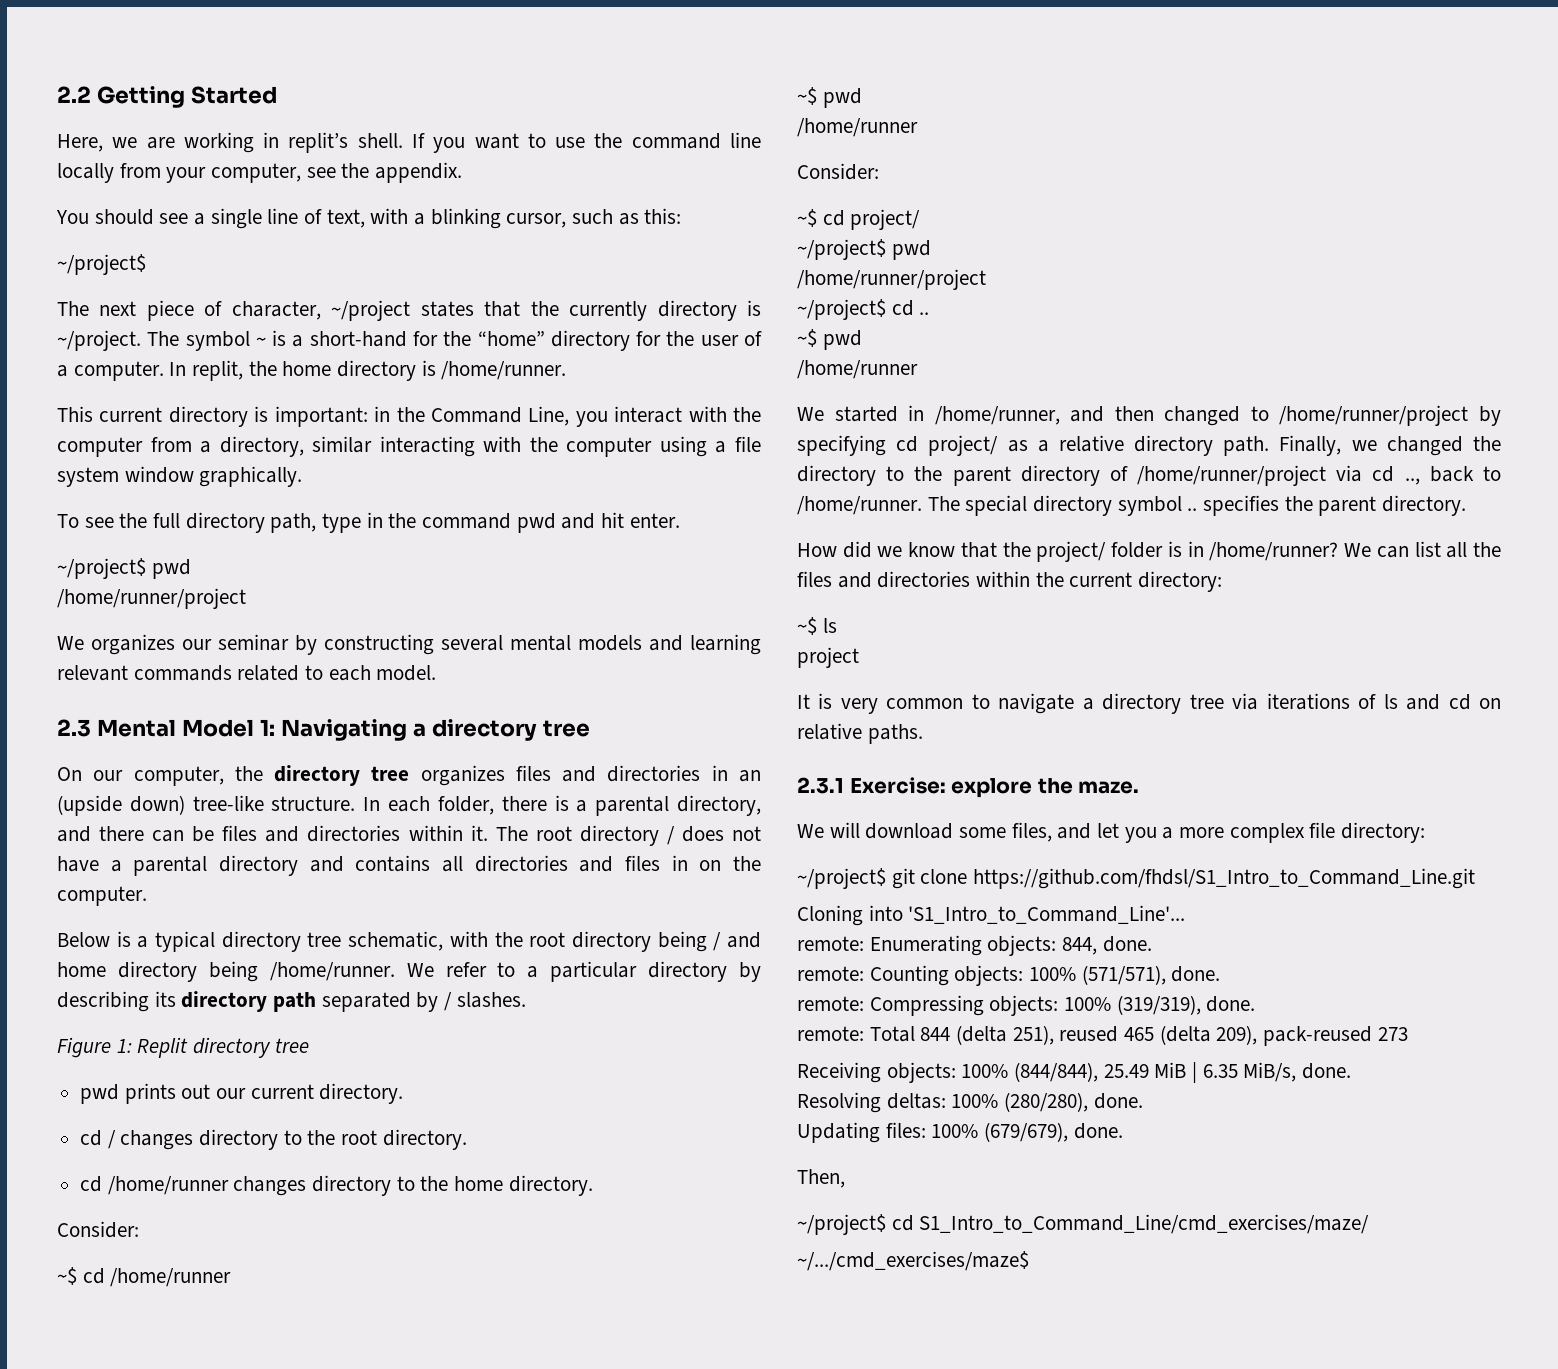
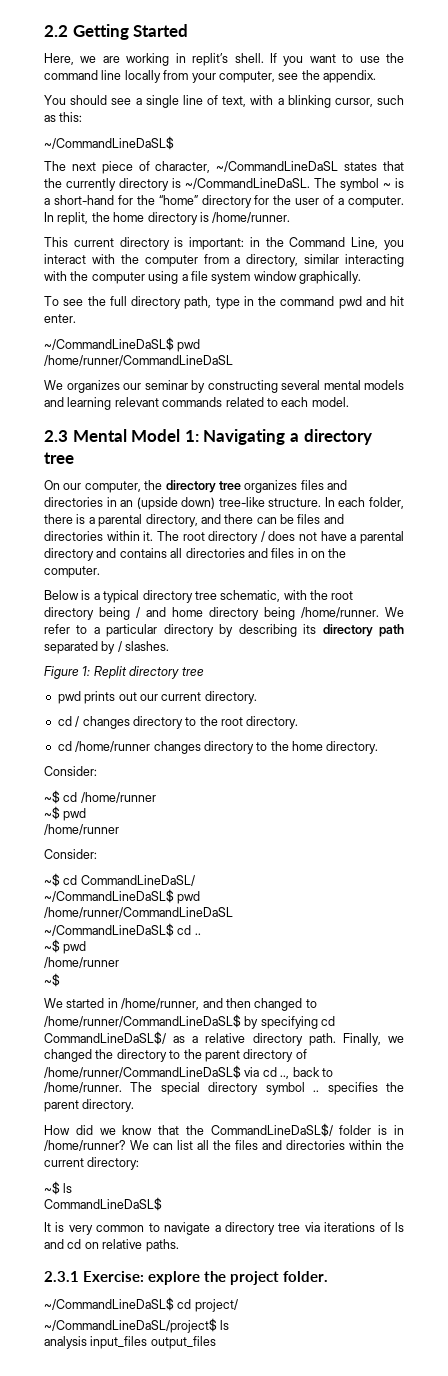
[57,254,146,275] ~/project$ -> [44,136,174,150] ~/CommandLineDaSL$
[331,300,411,321] ~/project -> [216,161,339,172] ~/CommandLineDaSL
[57,330,141,351] ~/project. -> [185,178,310,189] ~/CommandLineDaSL.
[57,558,191,579] [57,588,246,609] ~/project$ pwd // /home/runner/project -> [44,337,201,352] [44,355,233,366] ~/CommandLineDaSL$ pwd // /home/runner/CommandLineDaSL
[850,209,921,230] [797,239,931,260] [797,269,986,290] [797,299,886,320] project/ // ~/project$ pwd // /home/runner/project // ~/project$ -> [80,875,195,886] [44,889,201,904] [44,907,233,918] [44,923,174,937] CommandLineDaSL/ // ~/CommandLineDaSL$ pwd // /home/runner/CommandLineDaSL // ~/CommandLineDaSL$
(918, 369) none -> [44,973,60,987] // ~$
[1279,405,1469,426] /home/runner/project -> [44,1014,241,1028] /home/runner/CommandLineDaSL$
[928,435,999,456] project/ -> [44,1031,166,1045] CommandLineDaSL$/
[1137,465,1327,486] /home/runner/project -> [44,1065,241,1079] /home/runner/CommandLineDaSL$
[1036,541,1107,562] project/ -> [210,1123,333,1137] CommandLineDaSL$/
[797,647,859,668] project -> [44,1197,162,1211] CommandLineDaSL$
[1078,781,1140,794] [797,822,1426,843] [797,868,1476,889] [797,905,1186,926] [797,935,1152,956] [797,965,1221,986] [797,995,1256,1016] [797,1025,1408,1046] [797,1062,1352,1083] [797,1092,1143,1113] [797,1122,1123,1143] [797,1169,845,1188] [797,1214,1370,1235] [797,1251,1029,1271] maze. // We will download some files, and let you a more complex file directory: // ~/project$ git clone https://github.com/fhdsl/S1_Intro_to_Command_Line.git // Cloning into 'S1_Intro_to_Command_Line'... // remote: Enumerating objects: 844, done. // remote: Counting objects: 100% (571/571), done. // remote: Compressing objects: 100% (319/319), done. // remote: Total 844 (delta 251), reused 465 (delta 209), pack-reused 273 // Receiving objects: 100% (844/844), 25.49 MiB | 6.35 MiB/s, done. // Resolving deltas: 100% (280/280), done. // Updating files: 100% (679/679), done. // Then, // ~/project$ cd S1_Intro_to_Command_Line/cmd_exercises/maze/ // ~/.../cmd_exercises/maze$ -> [230,1271,328,1285] [44,1297,238,1312] [44,1318,230,1333] [44,1336,216,1349] project folder. // ~/CommandLineDaSL$ cd project/ // ~/CommandLineDaSL/project$ ls // analysis input_files output_files

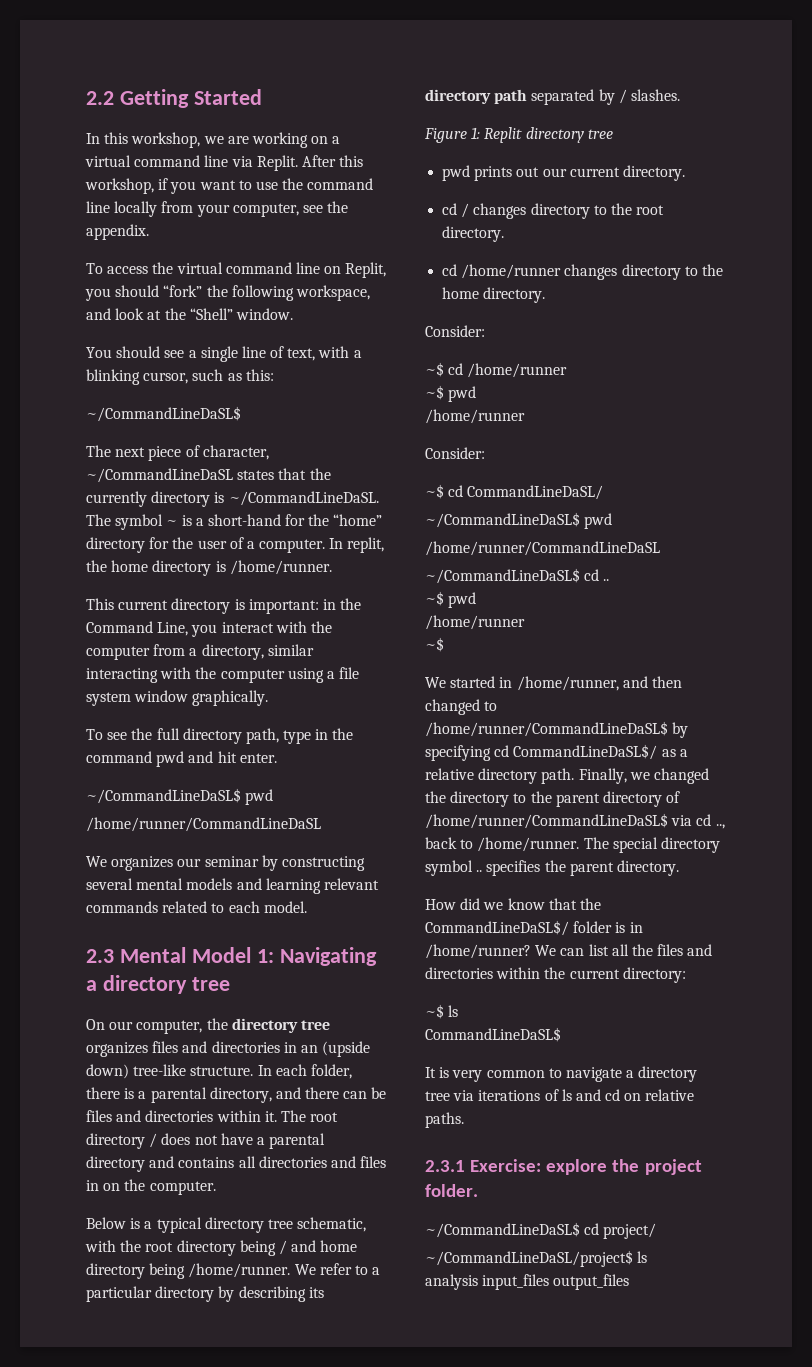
[44,53,277,66] Here, we are working in replit’s shell. If -> [86,132,341,148] [85,155,364,171] [85,178,169,194] In this workshop, we are working on a virtual command line via Replit. After this workshop, if
(376, 76) none -> [86,262,387,278] [85,285,370,301] [86,308,293,320] // To access the virtual command line on Replit, you should “fork” the following workspace, and look at the “Shell” window.

